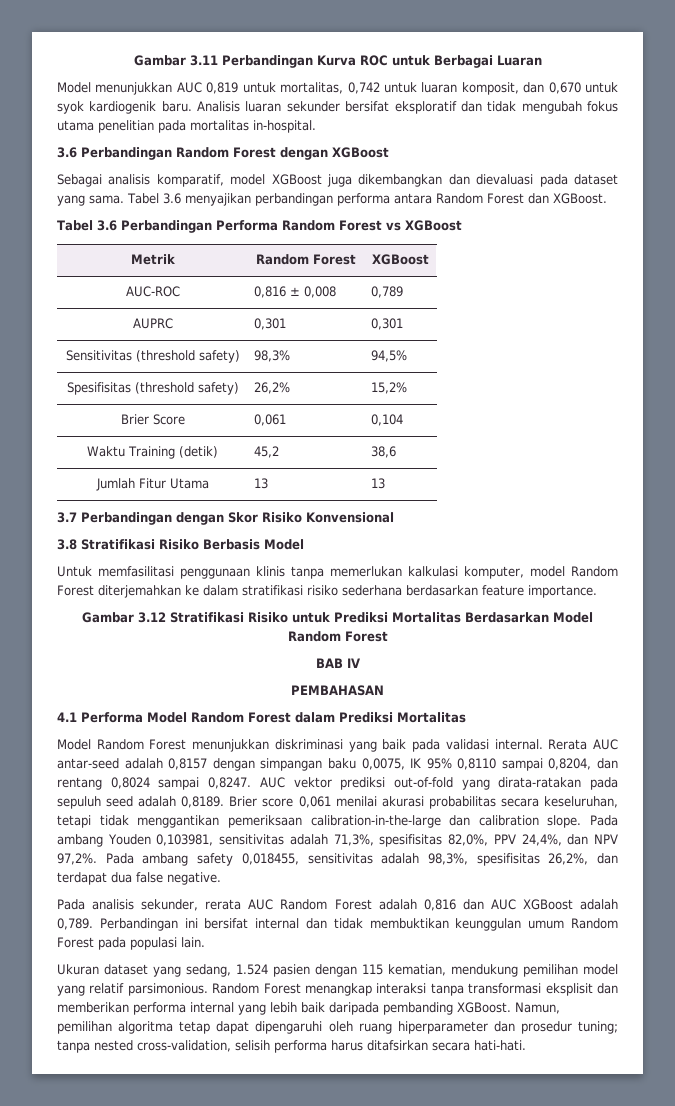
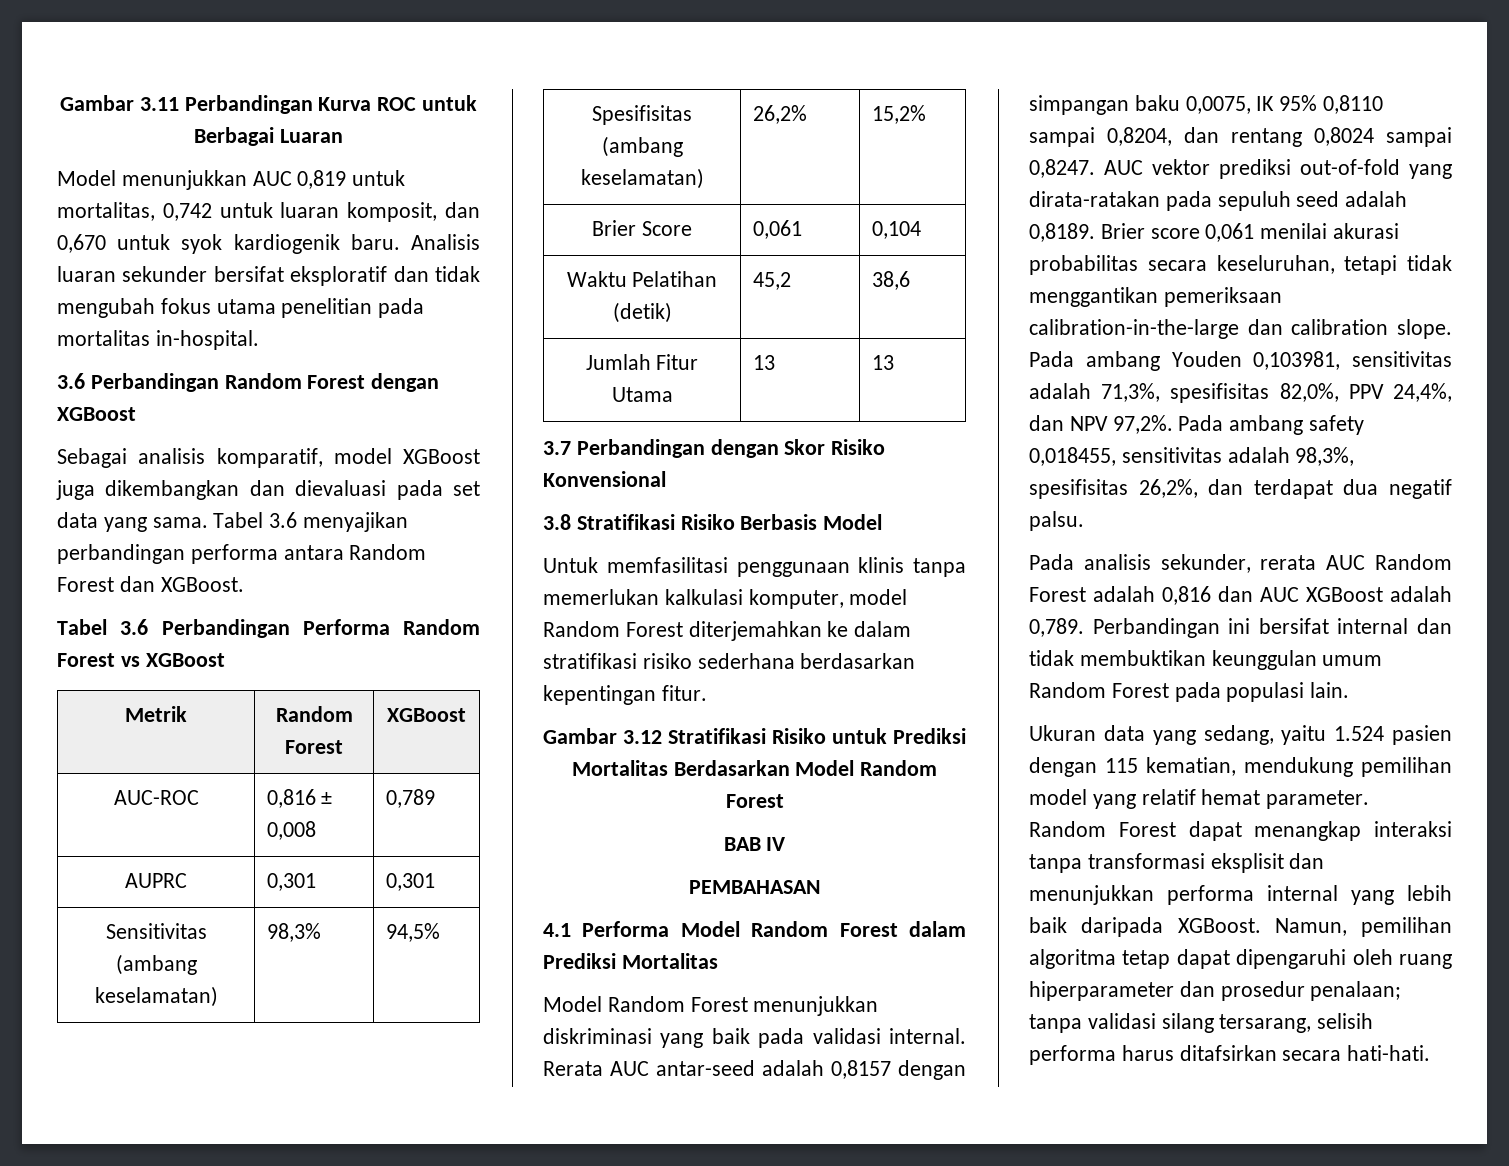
[573,174,618,185] dataset -> [452,481,480,496] [57,512,98,528] set data
[135,350,240,363] (threshold safety) -> [115,954,197,975] [94,986,218,1007] (ambang keselamatan)
[134,382,239,395] (threshold safety) -> [601,136,683,157] [580,168,704,189] (ambang keselamatan)
[128,446,176,459] Training -> [632,271,718,287] Pelatihan
[482,585,597,598] feature importance. -> [543,685,707,705] kepentingan fitur.
[136,872,221,885] false negative. -> [1389,479,1452,499] [1029,511,1084,531] negatif palsu.
[104,964,148,975] dataset -> [1103,725,1145,741] data
(231, 970) none -> [1281,725,1327,745] yaitu
[127,983,301,996] parsimonious. Random Forest -> [1201,789,1370,809] [1029,821,1242,841] hemat parameter. Random Forest dapat
[57,1002,129,1013] memberikan -> [1029,885,1154,905] menunjukkan
[383,1002,453,1015] pembanding -> (1164, 927) none
[578,1021,619,1034] [57,1040,231,1053] tuning; tanpa nested cross-validation, -> [1310,981,1402,1001] [1029,1013,1312,1033] penalaan; tanpa validasi silang tersarang,

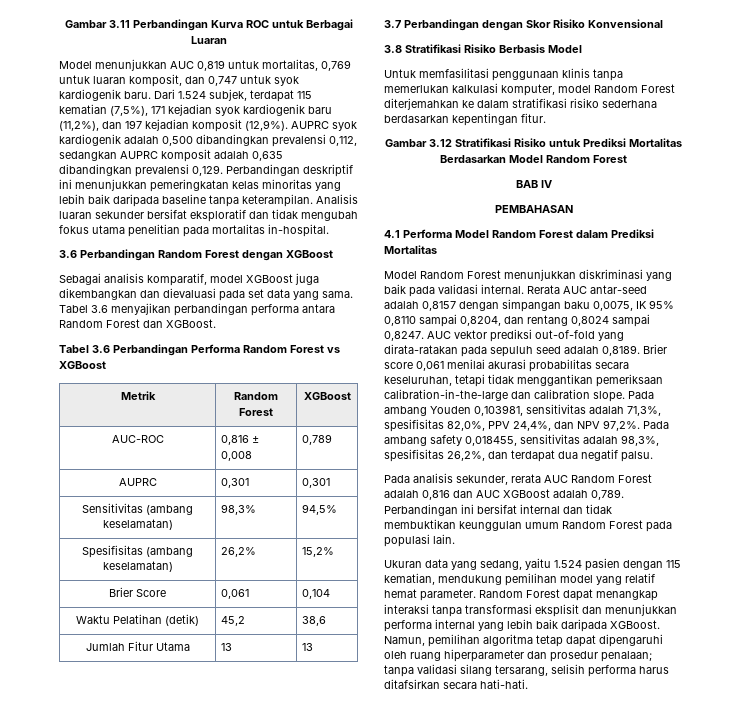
[162,203,212,221] 0,742 -> [321,60,351,71] 0,769
[57,234,106,253] 0,670 -> [208,76,237,86] 0,747
(400, 242) none -> [154,89,312,102] [59,104,332,116] [59,119,357,132] [59,134,357,147] [59,149,283,162] [59,164,353,177] [59,179,341,192] [59,194,313,207] Dari 1.524 subjek, terdapat 115 kematian (7,5%), 171 kejadian syok kardiogenik baru (11,2%), dan 197 kejadian komposit (12,9%). AUPRC syok kardiogenik adalah 0,500 dibandingkan prevalensi 0,112, sedangkan AUPRC komposit adalah 0,635 dibandingkan prevalensi 0,129. Perbandingan deskriptif ini menunjukkan pemeringkatan kelas minoritas yang lebih baik daripada baseline tanpa keterampilan.

